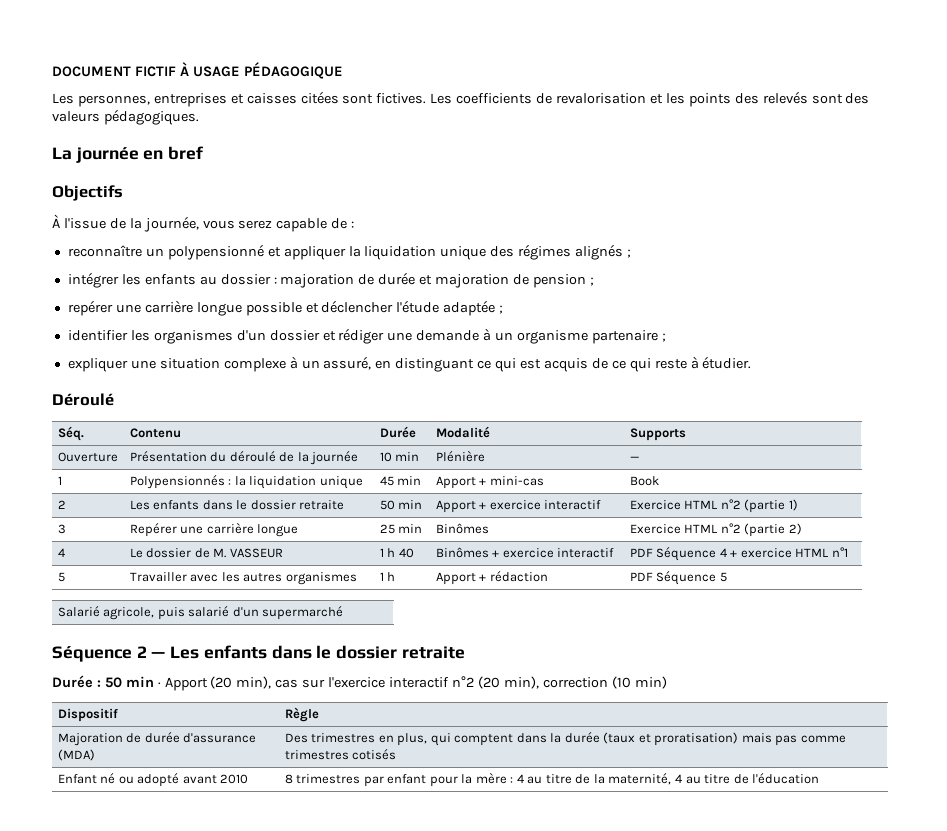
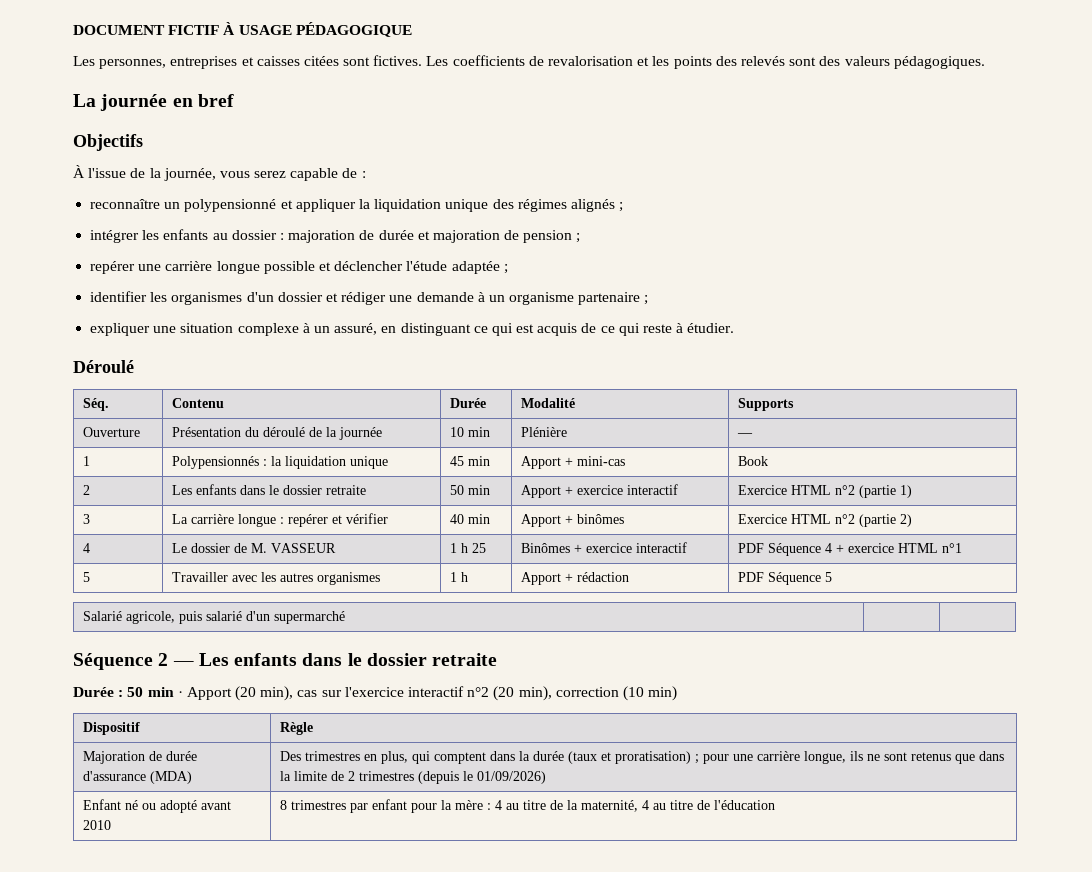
[129,523,299,537] [379,524,423,534] [435,523,489,534] Repérer une carrière longue | 25 min | Binômes -> [171,513,388,527] [449,514,490,524] [520,514,624,527] La carrière longue : repérer et vérifier | 40 min | Apport + binômes
[398,548,414,558] 40 -> [471,543,486,553] 25
[741,733,846,746] [284,749,397,760] mais pas comme trimestres cotisés -> [694,751,1004,764] [279,771,546,784] ; pour une carrière longue, ils ne sont retenus que dans la limite de 2 trimestres (depuis le 01/09/2026)

